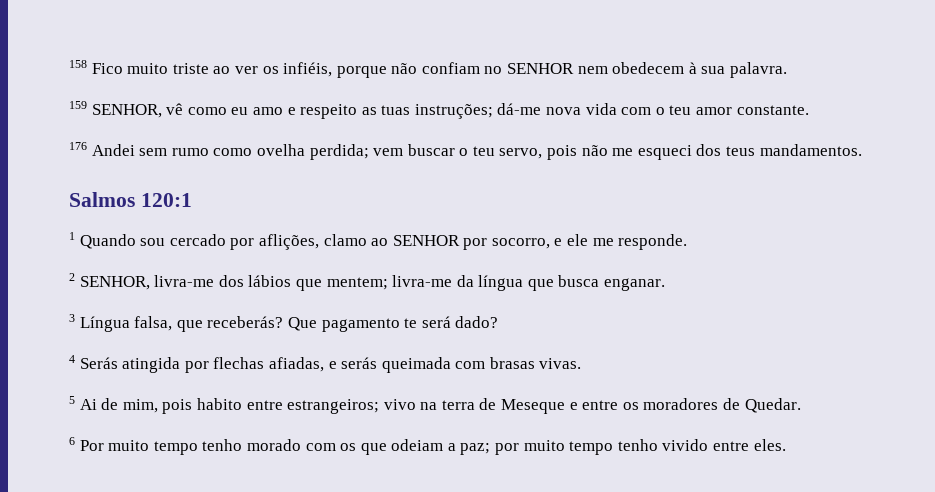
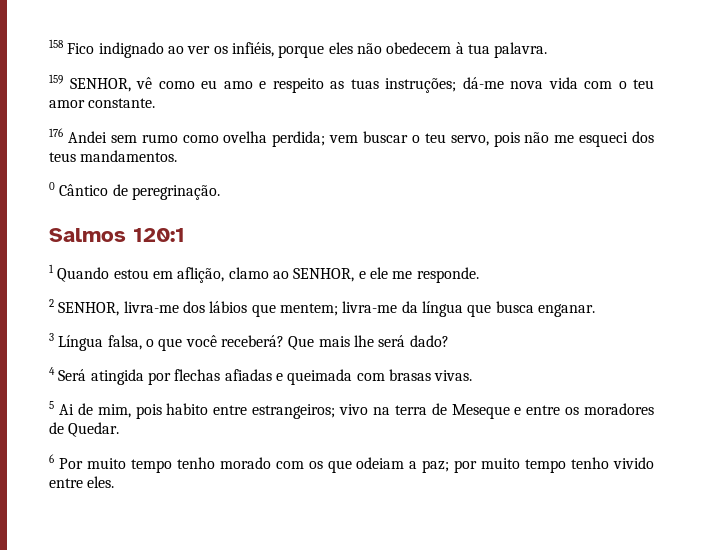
[127,63,209,74] muito triste -> [98,42,164,58] indignado
[391,62,608,74] não confiam no SENHOR nem -> [328,42,382,54] eles não
[701,66,726,74] sua -> [467,44,490,54] tua
(862, 150) none -> [49,182,220,200] // 0 Cântico de peregrinação.
[140,234,550,250] sou cercado por aflições, clamo ao SENHOR por socorro, -> [113,267,355,283] estou em aflição, clamo ao SENHOR,
[176,316,418,332] que receberás? Que pagamento te -> [145,335,374,351] o que você receberá? Que mais lhe
[79,357,118,369] Serás -> [58,369,87,381] Será
[268,357,378,372] afiadas, e serás -> [224,369,283,381] afiadas e

